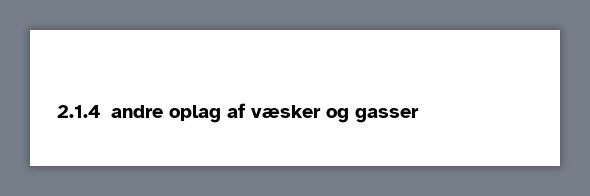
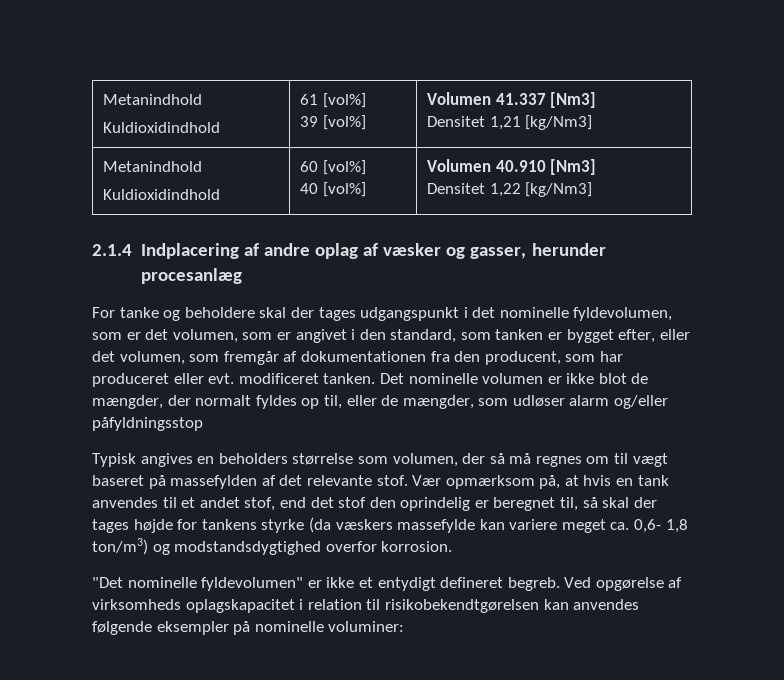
[57,105,101,118] 2.1.4 -> [103,94,203,105] [103,122,221,133] [300,93,366,108] [300,115,366,130] [427,92,597,108] [427,115,593,130] [103,161,203,172] [103,189,221,200] [300,160,366,175] [300,182,366,197] [427,159,597,175] [427,182,593,197] [92,243,259,259] Metanindhold // Kuldioxidindhold | 61 [vol%] // 39 [vol%] | Volumen 41.337 [Nm3] // Densitet 1,21 [kg/Nm3] // Metanindhold // Kuldioxidindhold | 60 [vol%] // 40 [vol%] | Volumen 40.910 [Nm3] // Densitet 1,22 [kg/Nm3] // 2.1.4 Indplacering af
[354,108,419,123] gasser -> [470,243,606,259] [140,268,242,284] [92,307,673,321] [92,329,690,343] [92,351,623,365] [92,373,649,387] [92,395,669,409] [92,417,203,431] [92,453,668,467] [92,475,669,489] [92,497,657,511] [92,517,688,533] [92,538,453,555] [92,577,683,591] [92,599,640,613] [92,621,405,635] gasser, herunder procesanlæg // For tanke og beholdere skal der tages udgangspunkt i det nominelle fyldevolumen, som er det volumen, som er angivet i den standard, som tanken er bygget efter, eller det volumen, som fremgår af dokumentationen fra den producent, som har produceret eller evt. modificeret tanken. Det nominelle volumen er ikke blot de mængder, der normalt fyldes op til, eller de mængder, som udløser alarm og/eller påfyldningsstop // Typisk angives en beholders størrelse som volumen, der så må regnes om til vægt baseret på massefylden af det relevante stof. Vær opmærksom på, at hvis en tank anvendes til et andet stof, end det stof den oprindelig er beregnet til, så skal der tages højde for tankens styrke (da væskers massefylde kan variere meget ca. 0,6- 1,8 ton/m3) og modstandsdygtighed overfor korrosion. // "Det nominelle fyldevolumen" er ikke et entydigt defineret begreb. Ved opgørelse af virksomheds oplagskapacitet i relation til risikobekendtgørelsen kan anvendes følgende eksempler på nominelle voluminer:

